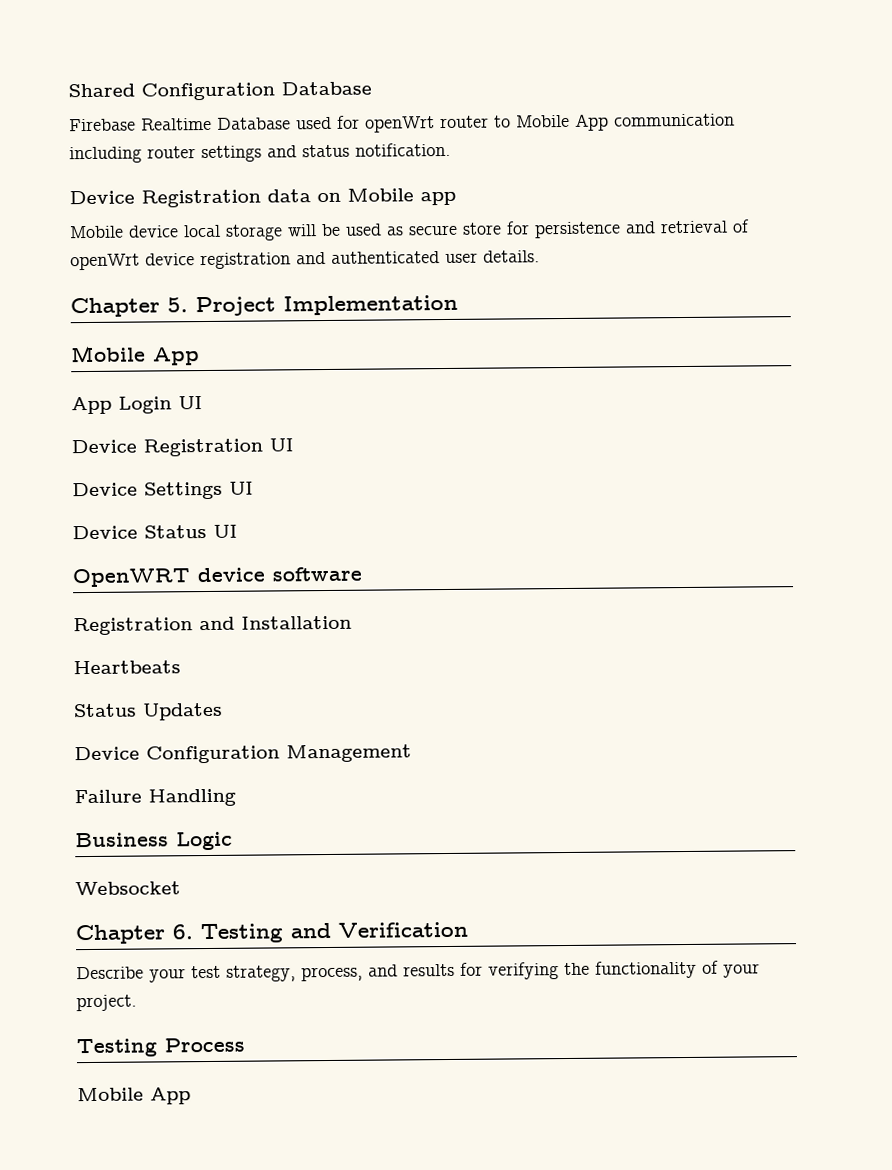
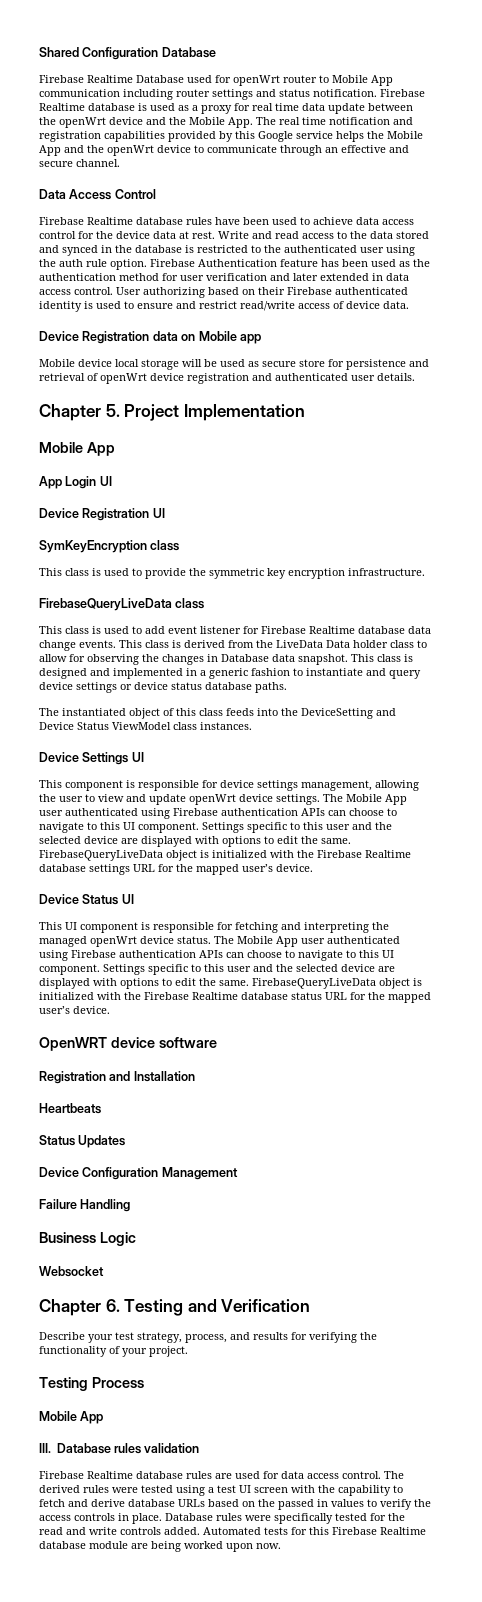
(451, 149) none -> [380,89,425,97] [39,103,413,114] [39,117,413,128] [39,131,423,142] [39,145,409,156] [39,159,120,167] [39,189,156,200] [39,217,414,225] [39,231,429,239] [39,245,415,256] [39,259,430,270] [39,273,409,281] [39,287,408,298] [39,301,409,312] Firebase Realtime database is used as a proxy for real time data update between the openWrt device and the Mobile App. The real time notification and registration capabilities provided by this Google service helps the Mobile App and the openWrt device to communicate through an effective and secure channel. // Data Access Control // Firebase Realtime database rules have been used to achieve data access control for the device data at rest. Write and read access to the data stored and synced in the database is restricted to the authenticated user using the auth rule option. Firebase Authentication feature has been used as the authentication method for user verification and later extended in data access control. User authorizing based on their Firebase authenticated identity is used to ensure and restrict read/write access of device data.
[72,481,254,500] [72,524,238,540] Device Settings UI // Device Status UI -> [39,540,180,553] [39,568,425,579] [39,598,205,611] [39,626,431,634] [39,640,427,651] [39,654,413,665] [39,668,421,679] [39,682,287,693] [39,708,396,719] [39,722,252,730] [39,752,144,765] [39,780,419,791] [39,794,407,805] [39,808,397,819] [39,822,392,833] [39,836,351,847] [39,850,411,861] [39,864,313,875] [39,894,134,905] [39,922,389,933] [39,936,400,947] [39,950,394,961] [39,964,395,975] [39,978,422,989] [39,992,431,1003] [39,1006,110,1014] SymKeyEncryption class // This class is used to provide the symmetric key encryption infrastructure. // FirebaseQueryLiveData class // This class is used to add event listener for Firebase Realtime database data change events. This class is derived from the LiveData Data holder class to allow for observing the changes in Database data snapshot. This class is designed and implemented in a generic fashion to instantiate and query device settings or device status database paths. // The instantiated object of this class feeds into the DeviceSetting and Device Status ViewModel class instances. // Device Settings UI // This component is responsible for device settings management, allowing the user to view and update openWrt device settings. The Mobile App user authenticated using Firebase authentication APIs can choose to navigate to this UI component. Settings specific to this user and the selected device are displayed with options to edit the same. FirebaseQueryLiveData object is initialized with the Firebase Realtime database settings URL for the mapped user’s device. // Device Status UI // This UI component is responsible for fetching and interpreting the managed openWrt device status. The Mobile App user authenticated using Firebase authentication APIs can choose to navigate to this UI component. Settings specific to this user and the selected device are displayed with options to edit the same. FirebaseQueryLiveData object is initialized with the Firebase Realtime database status URL for the mapped user’s device.
(191, 1096) none -> [39,1443,200,1454] [39,1471,404,1479] [39,1485,403,1496] [39,1499,431,1510] [39,1513,405,1524] [39,1527,426,1535] [39,1541,281,1552] // III. Database rules validation // Firebase Realtime database rules are used for data access control. The derived rules were tested using a test UI screen with the capability to fetch and derive database URLs based on the passed in values to verify the access controls in place. Database rules were specifically tested for the read and write controls added. Automated tests for this Firebase Realtime database module are being worked upon now.

